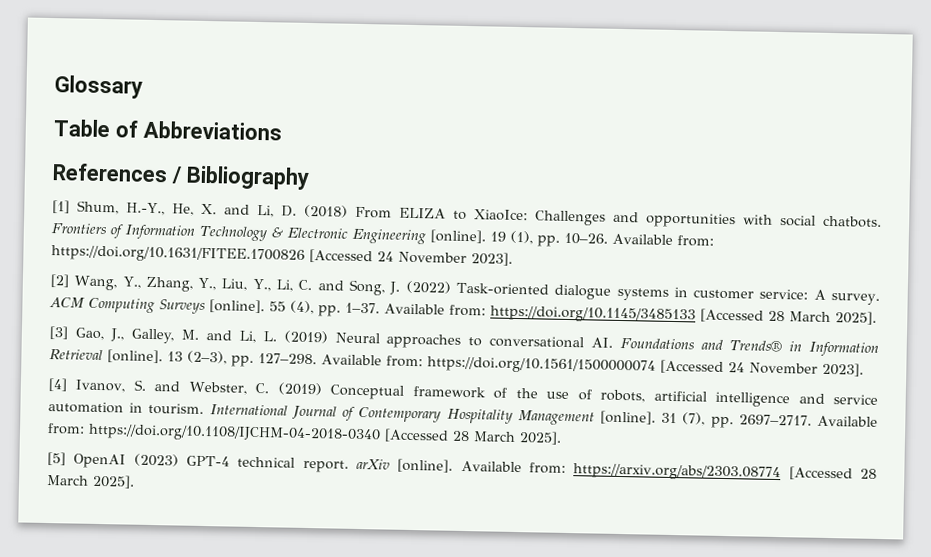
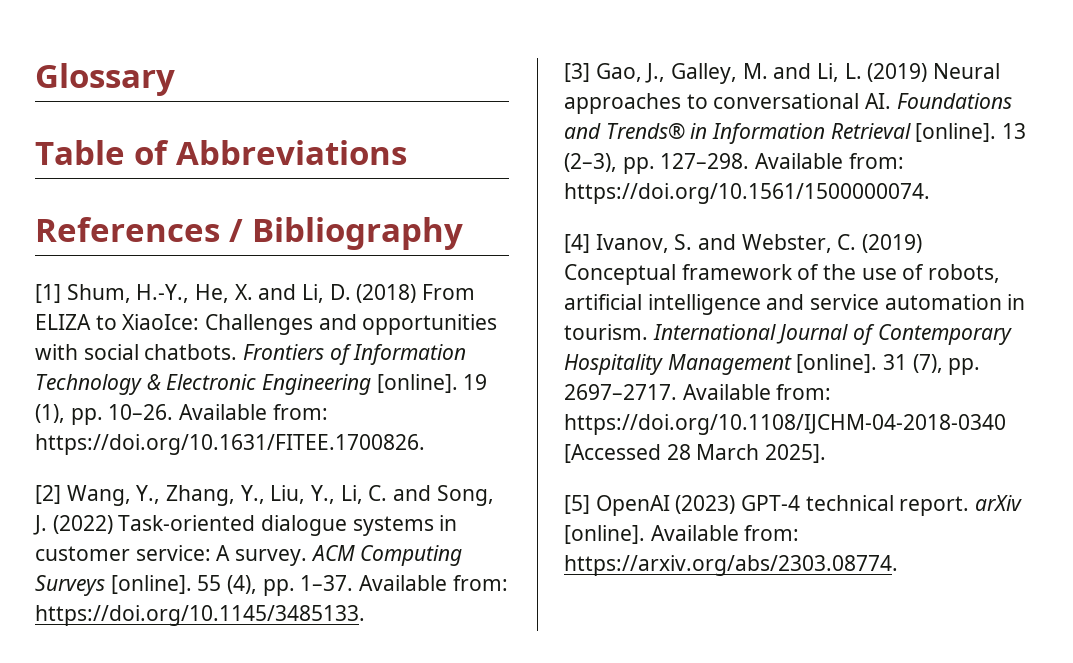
[51,245,513,266] https://doi.org/10.1631/FITEE.1700826 [Accessed 24 November 2023]. -> [35,434,425,455] https://doi.org/10.1631/FITEE.1700826.
[489,305,877,325] https://doi.org/10.1145/3485133 [Accessed 28 March 2025]. -> [35,605,365,626] https://doi.org/10.1145/3485133.
[426,356,864,377] https://doi.org/10.1561/1500000074 [Accessed 24 November 2023]. -> [564,183,930,204] https://doi.org/10.1561/1500000074.
[573,463,877,482] [46,474,135,489] https://arxiv.org/abs/2303.08774 [Accessed 28 March 2025]. -> [564,555,898,576] https://arxiv.org/abs/2303.08774.

